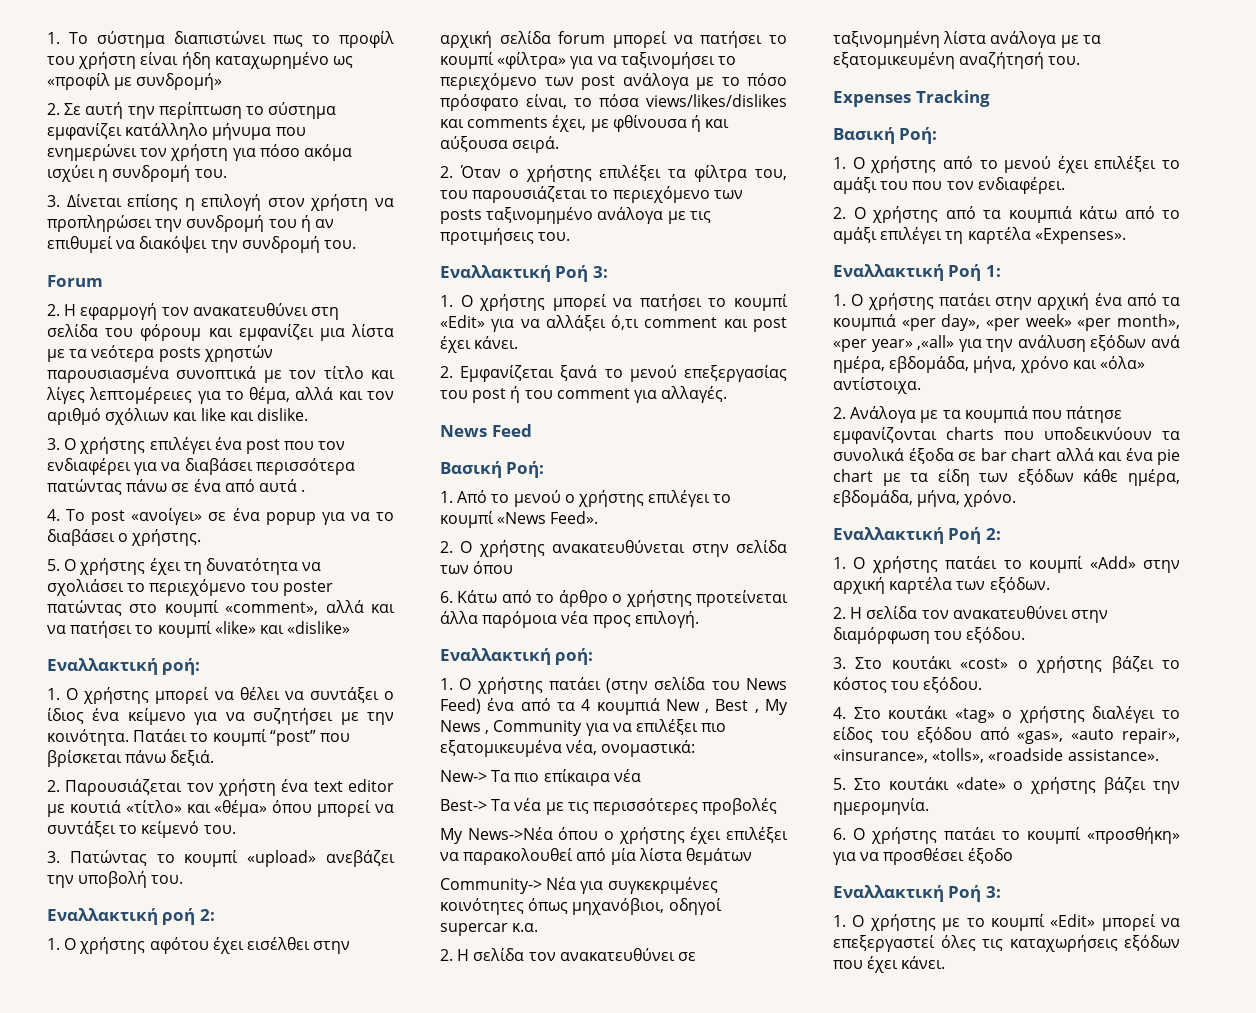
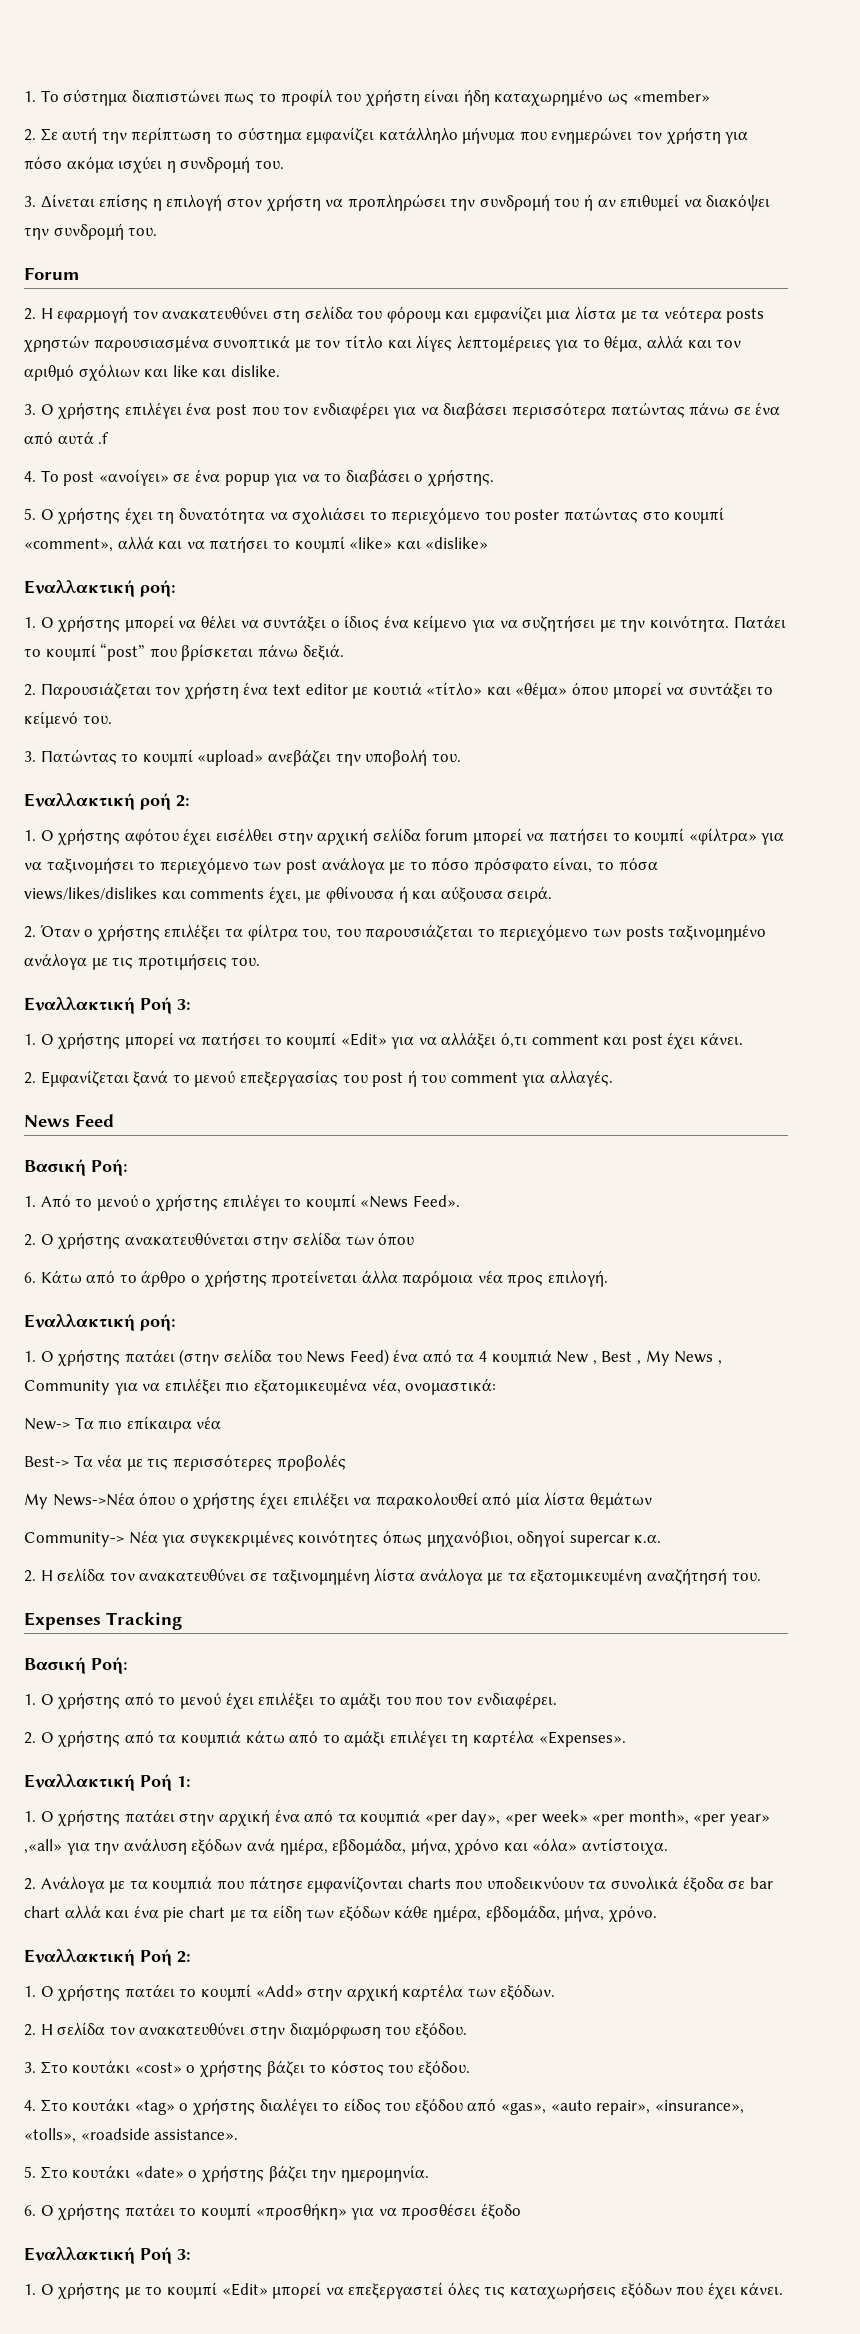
[47,73,223,90] «προφίλ με συνδρομή» -> [632,90,710,102] «member»
[301,489,306,492] . -> [98,432,110,444] .f

